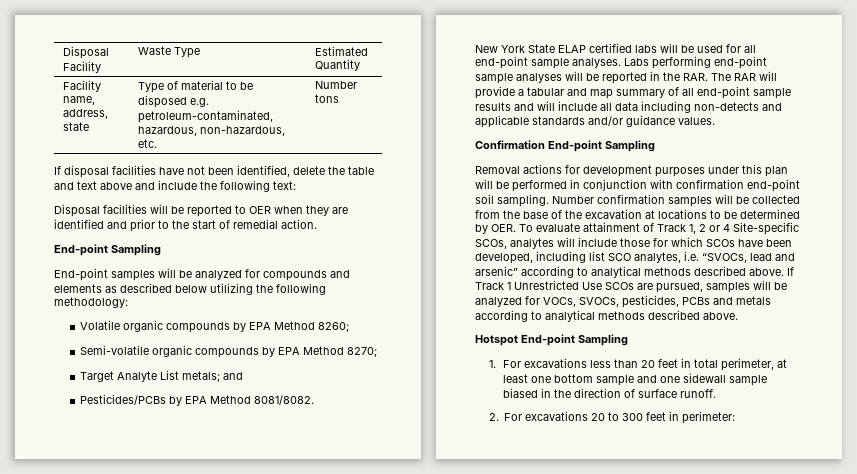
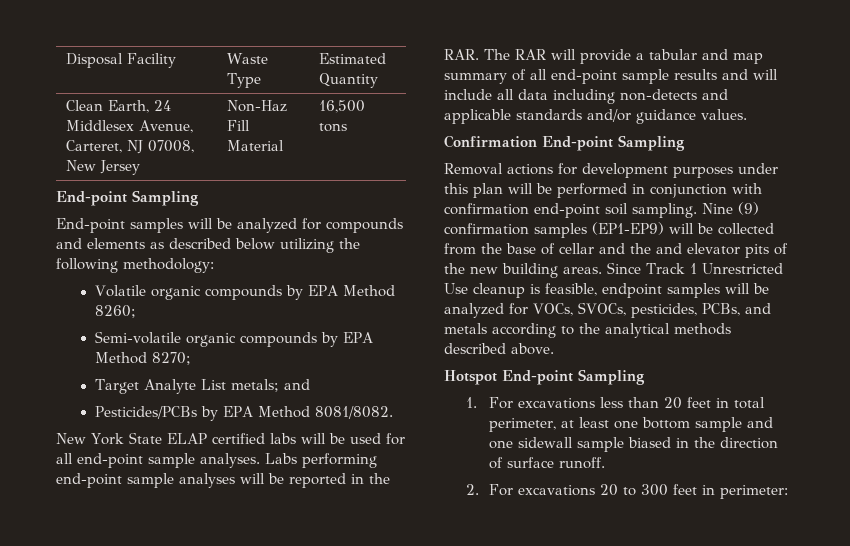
[62,80,101,92] [62,96,95,105] [62,109,108,119] [62,122,89,131] [137,80,253,93] [137,95,209,108] [137,110,273,123] [137,126,285,136] [137,139,157,148] [314,81,357,89] [314,94,339,103] [54,165,374,178] [54,180,296,192] [54,204,348,217] [54,219,317,232] Facility name, address, state | Type of material to be disposed e.g. petroleum-contaminated, hazardous, non-hazardous, etc. | Number tons // If disposal facilities have not been identified, delete the table and text above and include the following text: // Disposal facilities will be reported to OER when they are identified and prior to the start of remedial action. -> [66,100,172,113] [66,120,194,133] [66,140,195,154] [66,160,141,175] [227,100,288,112] [227,120,251,131] [227,140,285,151] [319,100,366,113] [319,123,348,132] Clean Earth, 24 Middlesex Avenue, Carteret, NJ 07008, New Jersey | Non-Haz Fill Material | 16,500 tons
[552,196,594,204] Number -> [702,202,759,215] Nine (9)
(712, 201) none -> [592,222,664,235] (EP1-EP9)
[565,209,800,219] [475,222,799,235] [475,237,792,249] [475,251,795,264] [475,266,794,278] [475,280,703,293] the excavation at locations to be determined by OER. To evaluate attainment of Track 1, 2 or 4 Site-specific SCOs, analytes will include those for which SCOs have been developed, including list SCO analytes, i.e. “SVOCs, lead and arsenic” according to analytical methods described above. If Track 1 Unrestricted Use SCOs are pursued, -> [559,243,788,258] [444,262,783,278] [444,283,662,298] cellar and the and elevator pits of the new building areas. Since Track 1 Unrestricted Use cleanup is feasible, endpoint
[682,297,710,305] PCBs -> [701,303,740,316] PCBs,
(542, 315) none -> [579,323,600,334] the

